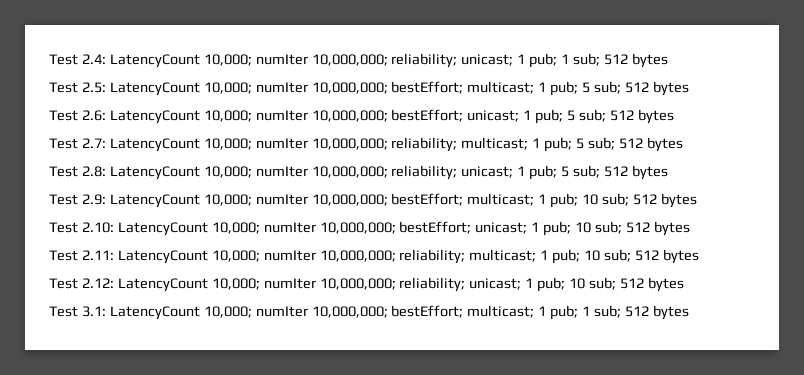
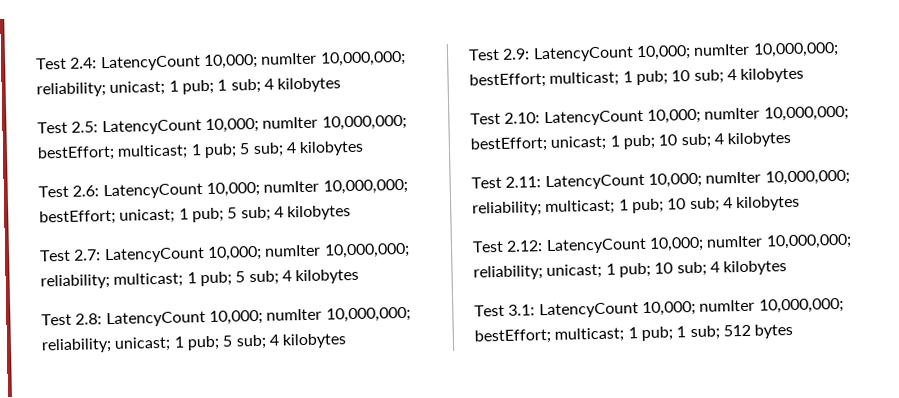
[603,53,668,68] 512 bytes -> [263,77,342,93] 4 kilobytes
[624,81,689,96] 512 bytes -> [285,140,365,157] 4 kilobytes
[609,109,674,124] 512 bytes -> [273,205,352,221] 4 kilobytes
[618,137,683,152] 512 bytes -> [281,268,360,285] 4 kilobytes
[603,165,668,180] 512 bytes -> [268,333,348,349] 4 kilobytes
[632,193,697,208] 512 bytes -> [726,67,805,83] 4 kilobytes
[625,221,690,236] 512 bytes -> [713,131,792,148] 4 kilobytes
[634,249,699,264] 512 bytes -> [722,195,801,212] 4 kilobytes
[619,277,684,292] 512 bytes -> [709,260,788,276] 4 kilobytes

